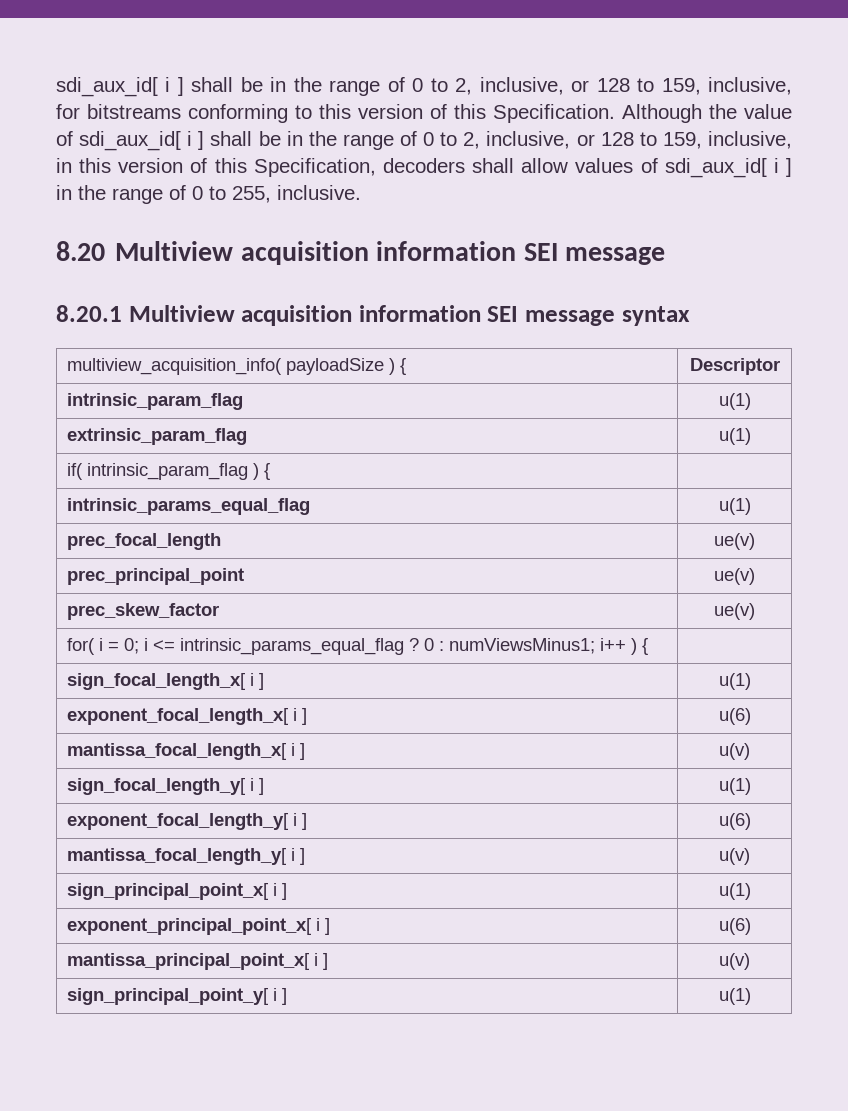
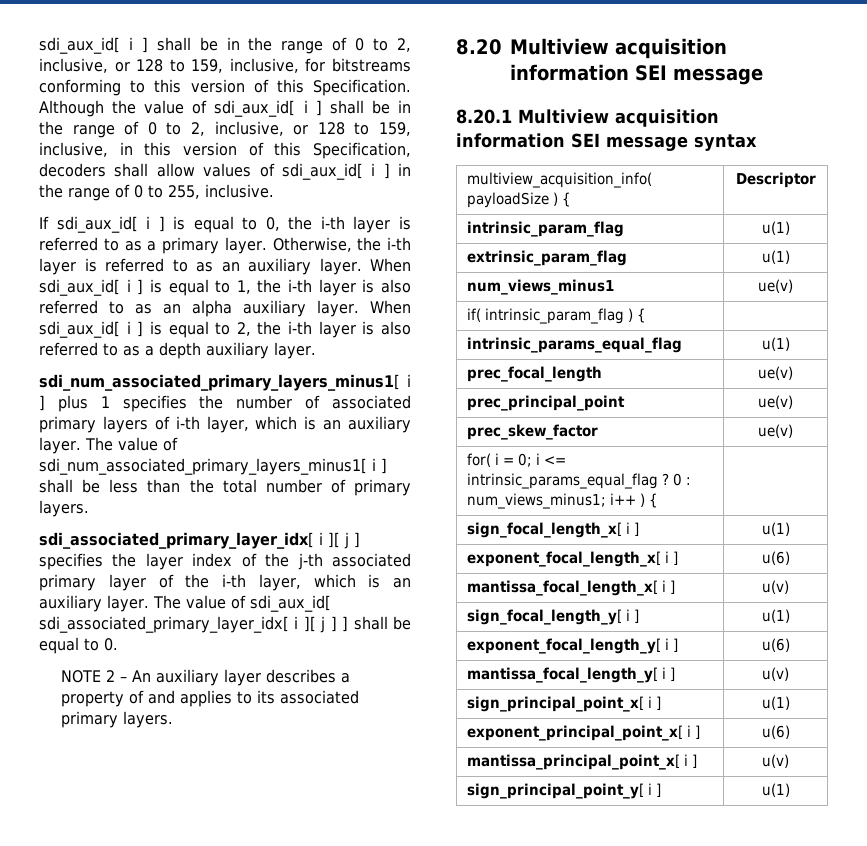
(361, 192) none -> [39,216,411,233] [39,237,411,254] [39,258,411,275] [39,279,411,296] [39,300,411,317] [39,321,411,338] [39,342,316,359] [39,374,411,391] [39,395,411,412] [39,416,411,433] [39,437,178,454] [39,458,387,475] [39,479,411,496] [39,500,89,517] [39,532,360,549] [39,553,411,570] [39,574,411,591] [39,595,331,612] [39,616,412,633] [39,637,118,654] [60,669,350,686] [60,690,359,707] [60,711,173,728] // If sdi_aux_id[ i ] is equal to 0, the i-th layer is referred to as a primary layer. Otherwise, the i-th layer is referred to as an auxiliary layer. When sdi_aux_id[ i ] is equal to 1, the i-th layer is also referred to as an alpha auxiliary layer. When sdi_aux_id[ i ] is equal to 2, the i-th layer is also referred to as a depth auxiliary layer. // sdi_num_associated_primary_layers_minus1[ i ] plus 1 specifies the number of associated primary layers of i-th layer, which is an auxiliary layer. The value of sdi_num_associated_primary_layers_minus1[ i ] shall be less than the total number of primary layers. // sdi_associated_primary_layer_idx[ i ][ j ] specifies the layer index of the j-th associated primary layer of the i-th layer, which is an auxiliary layer. The value of sdi_aux_id[ sdi_associated_primary_layer_idx[ i ][ j ] ] shall be equal to 0. // NOTE 2 – An auxiliary layer describes a property of and applies to its associated primary layers.
(751, 436) none -> [467,279,615,295] [758,279,793,293] // num_views_minus1 | ue(v)
[449,638,596,654] numViewsMinus1; -> [467,493,607,509] num_views_minus1;

